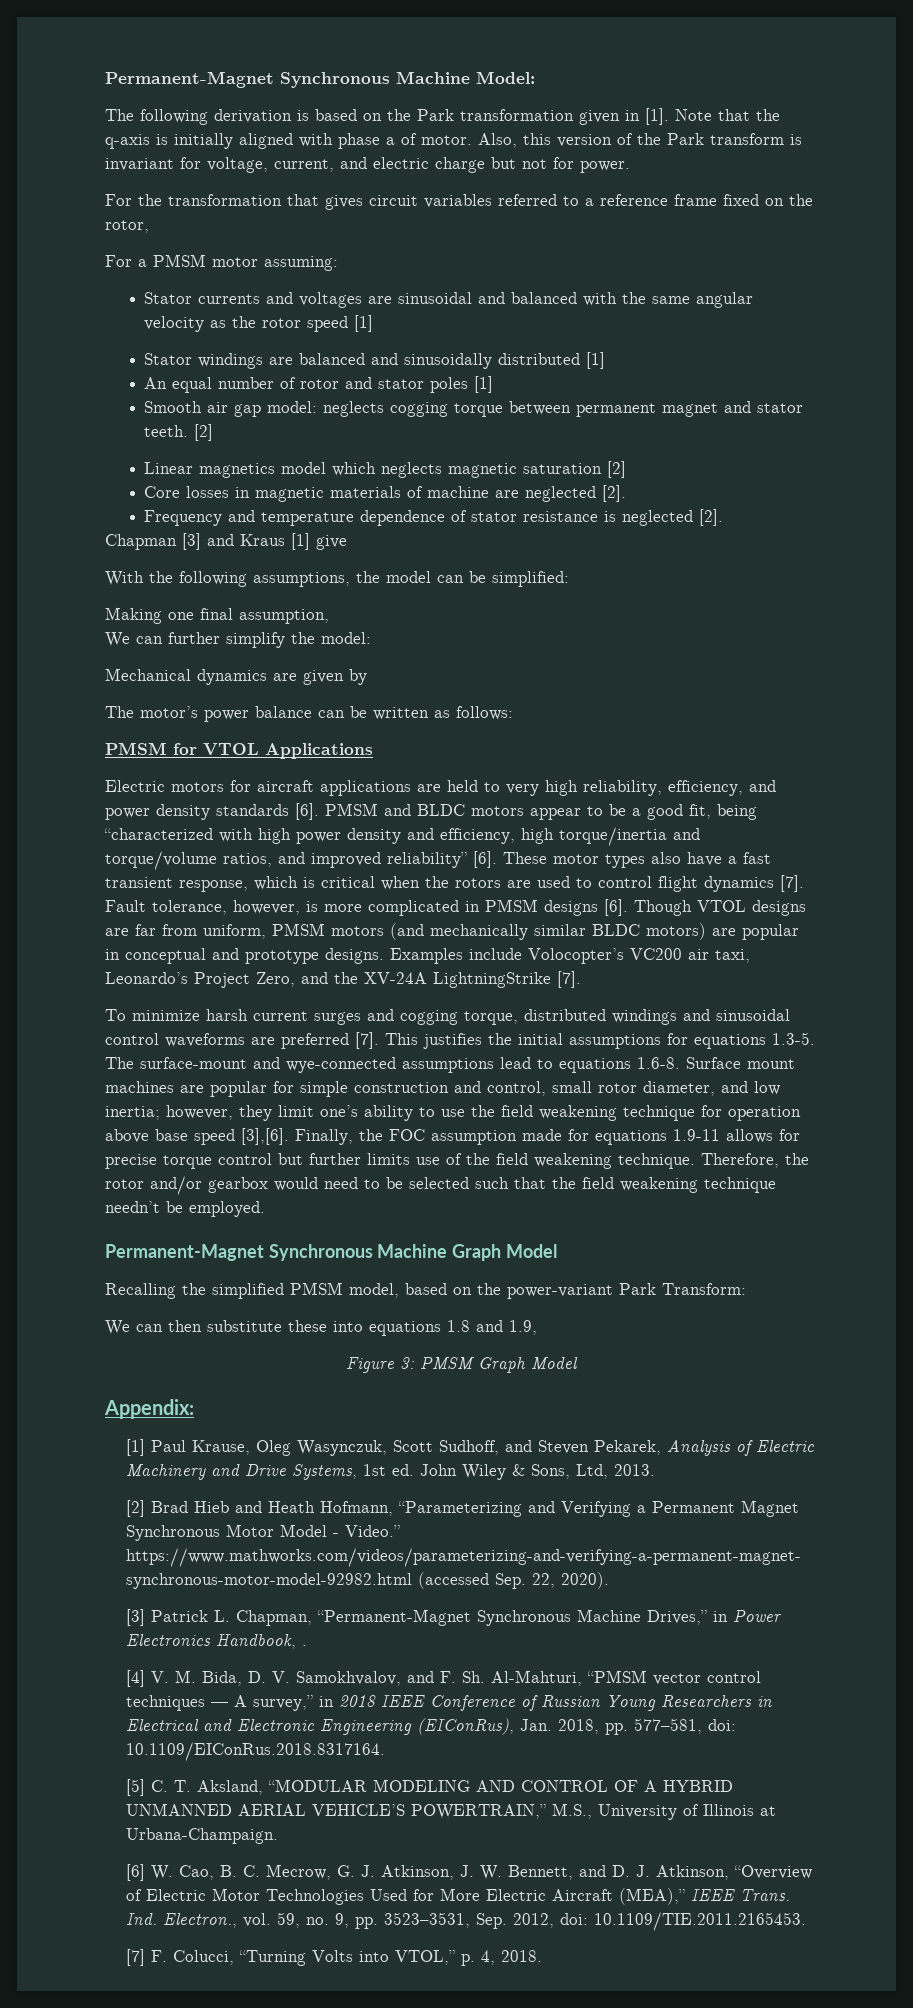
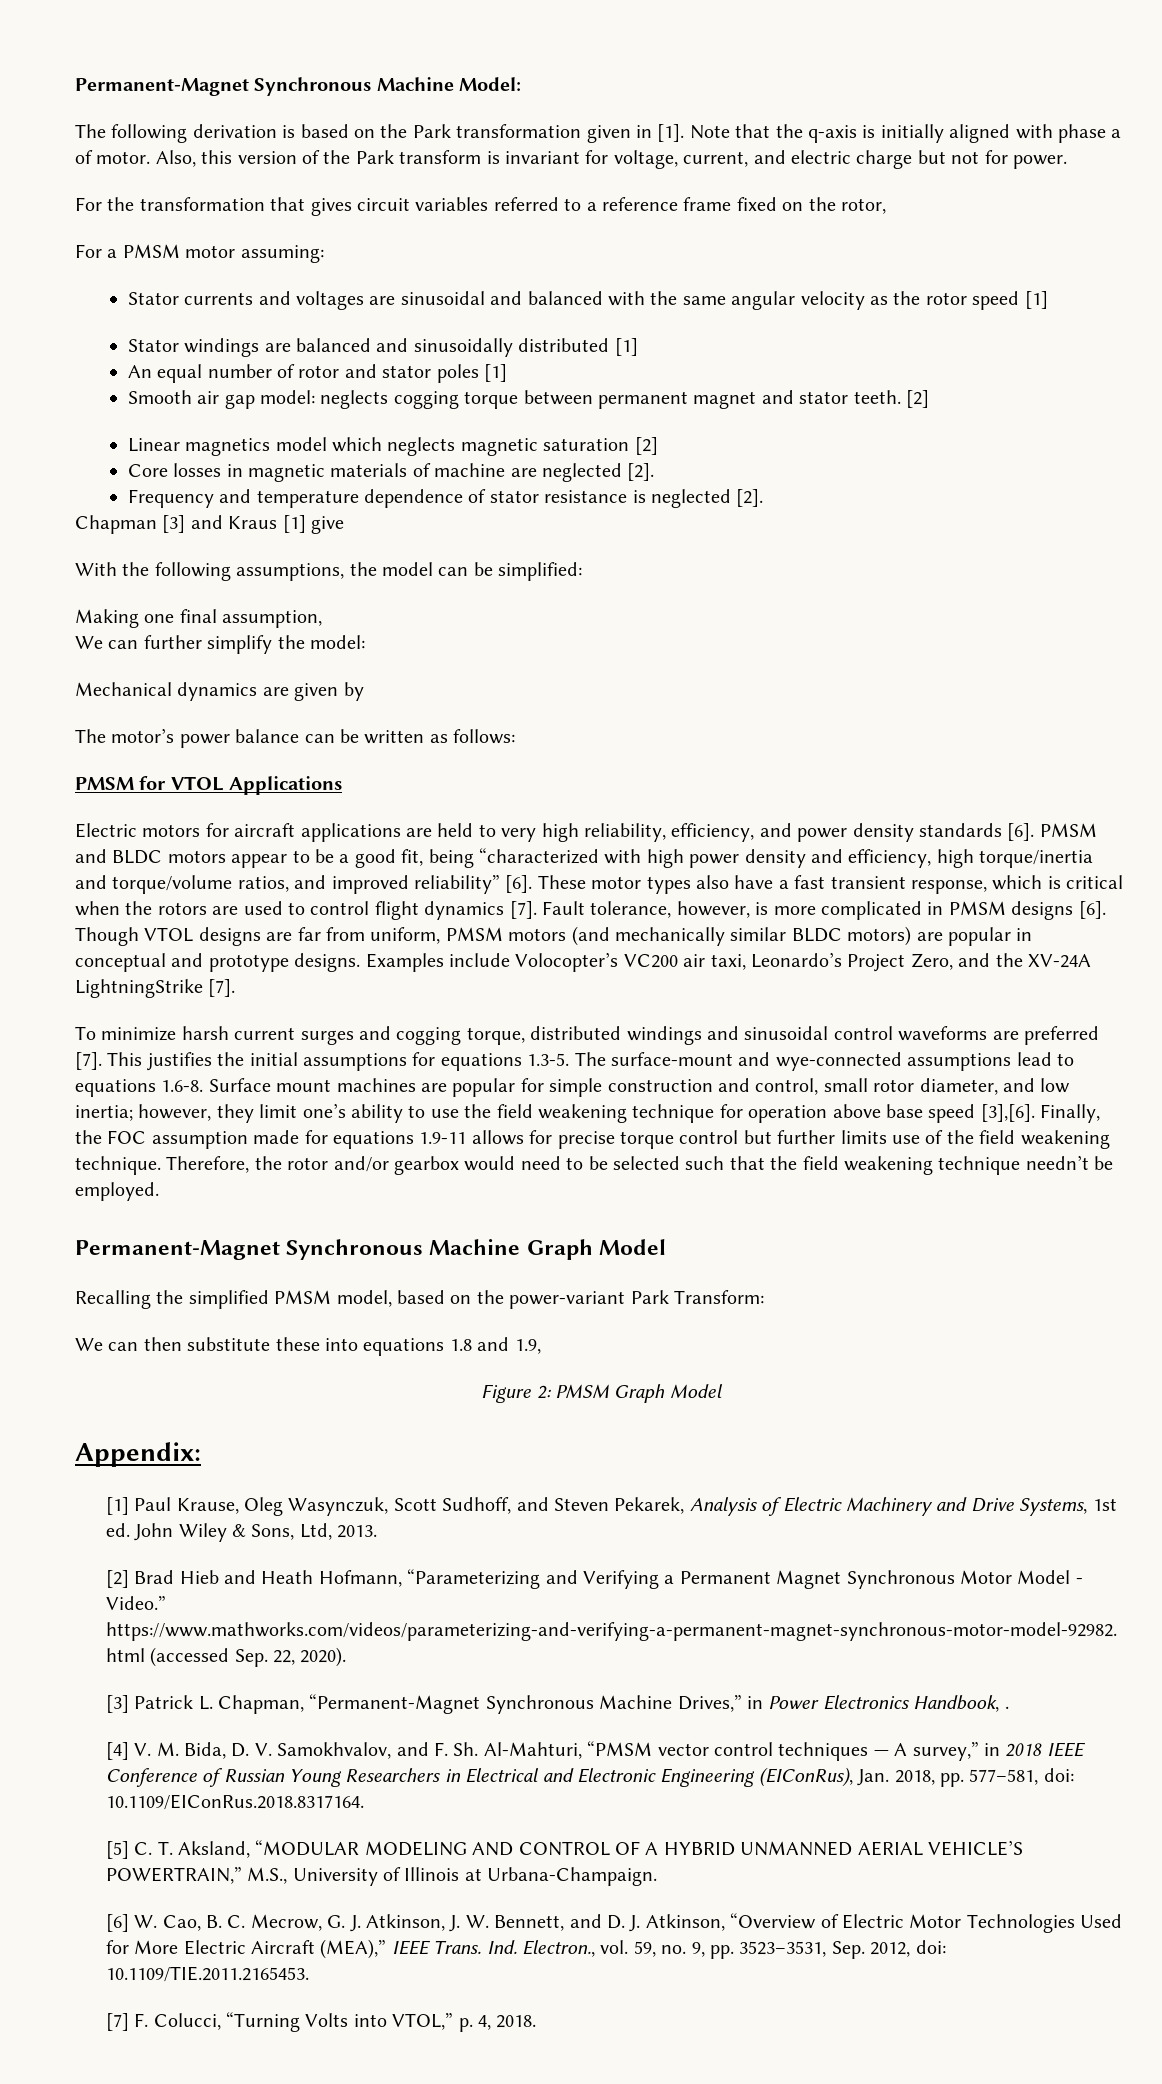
[399,1357,415,1369] 3: -> [536,1385,551,1399] 2:

